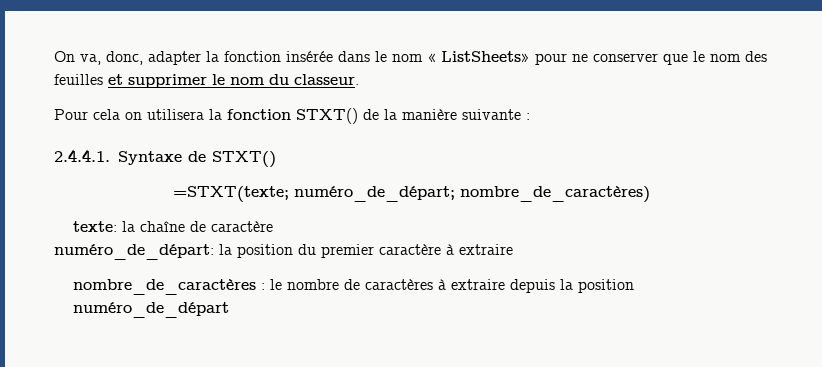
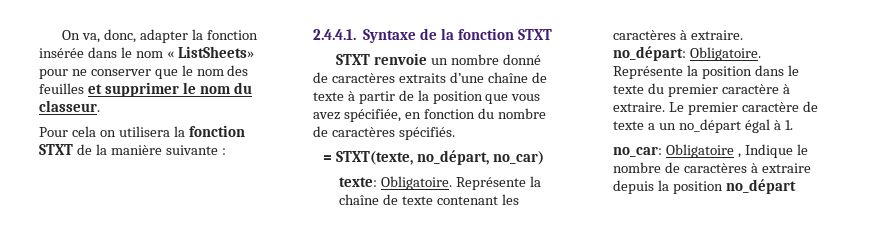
[296,108,358,124] STXT() -> [39,144,73,155] STXT
[212,151,276,168] [172,186,650,203] STXT() // =STXT(texte; numéro_de_départ; nombre_de_caractères) -> [441,28,552,40] [335,53,541,65] [313,72,547,83] [313,90,541,104] [313,108,546,122] [313,126,455,140] [323,150,544,165] la fonction STXT // STXT renvoie un nombre donné de caractères extraits d’une chaîne de texte à partir de la position que vous avez spécifiée, en fonction du nombre de caractères spécifiés. // = STXT(texte, no_départ, no_car)
(117, 226) none -> [380,176,526,190] Obligatoire. Représente
[210,221,273,232] [54,244,513,260] [72,279,265,295] caractère // numéro_de_départ: la position du premier caractère à extraire // nombre_de_caractères : -> [401,194,519,205] [613,30,743,40] [613,46,761,61] [613,65,799,79] [613,83,790,97] [613,101,818,115] [613,119,793,133] [613,144,793,158] texte contenant les caractères à extraire. // no_départ: Obligatoire. Représente la position dans le texte du premier caractère à extraire. Le premier caractère de texte a un no_départ égal à 1. // no_car: Obligatoire , Indique
[72,302,229,318] numéro_de_départ -> [725,179,796,194] no_départ

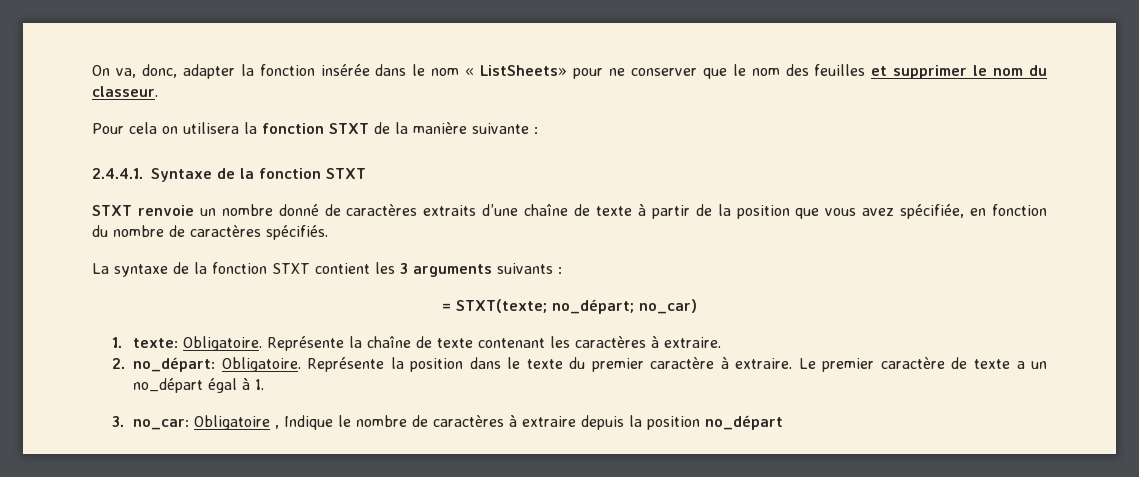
(455, 133) none -> [92,262,562,277] // La syntaxe de la fonction STXT contient les 3 arguments suivants :
[336,150,489,165] STXT(texte, no_départ, -> [456,299,634,314] STXT(texte; no_départ;
(544, 158) none -> [112,337,123,348] 1.
(743, 35) none -> [112,358,126,369] 2.
(793, 125) none -> [112,416,125,427] 3.

